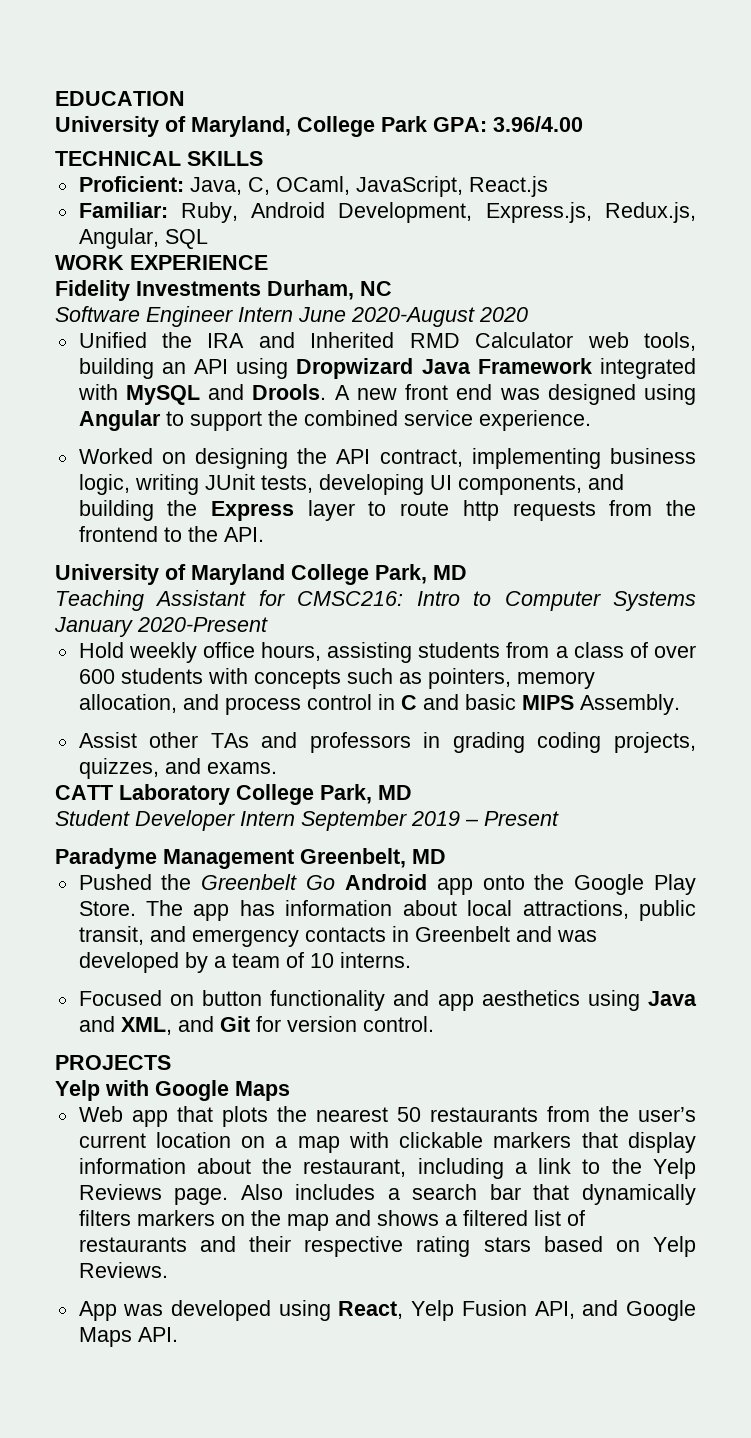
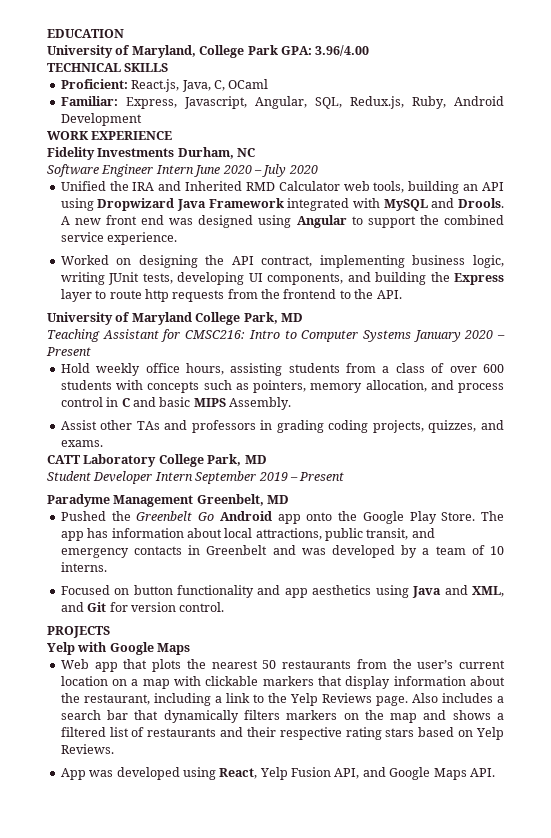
(184, 184) none -> [131,79,180,92] React.js,
[275,176,548,197] [78,202,696,223] [78,228,208,249] OCaml, JavaScript, React.js // Familiar: Ruby, Android Development, Express.js, Redux.js, Angular, SQL -> [228,79,269,89] [60,96,504,109] [60,113,142,126] OCaml // Familiar: Express, Javascript, Angular, SQL, Redux.js, Ruby, Android Development
[351,307,475,327] 2020-August -> [222,164,287,177] 2020 – July
[137,617,268,632] 2020-Present -> [464,330,505,339] [46,347,91,356] 2020 – Present

